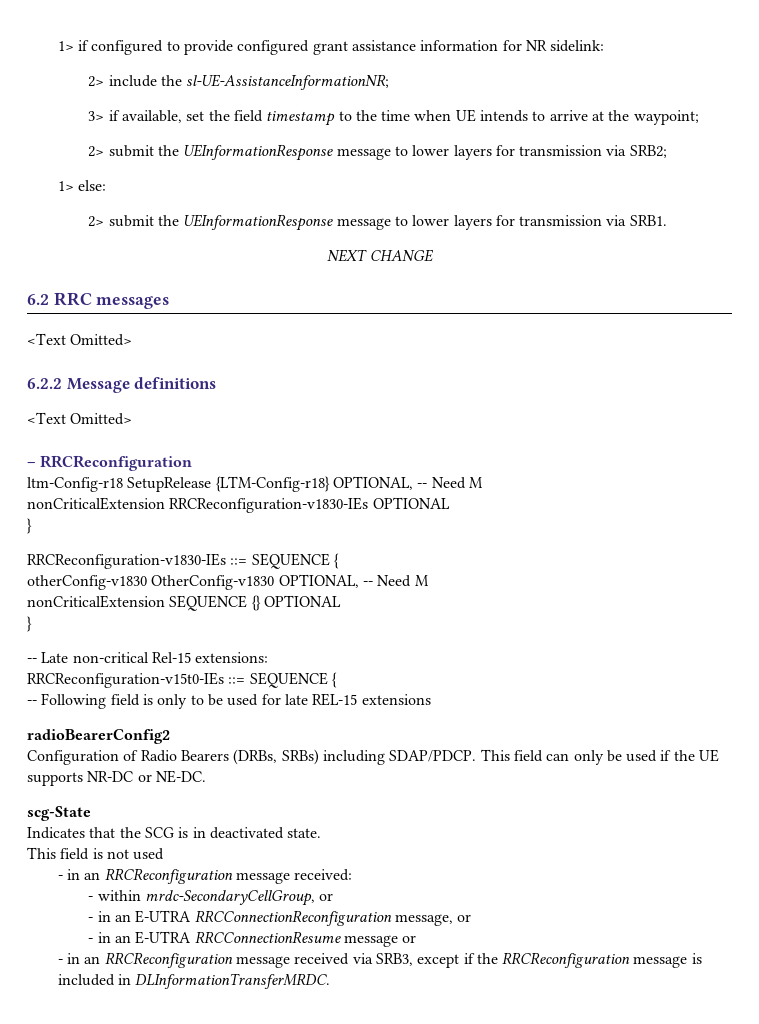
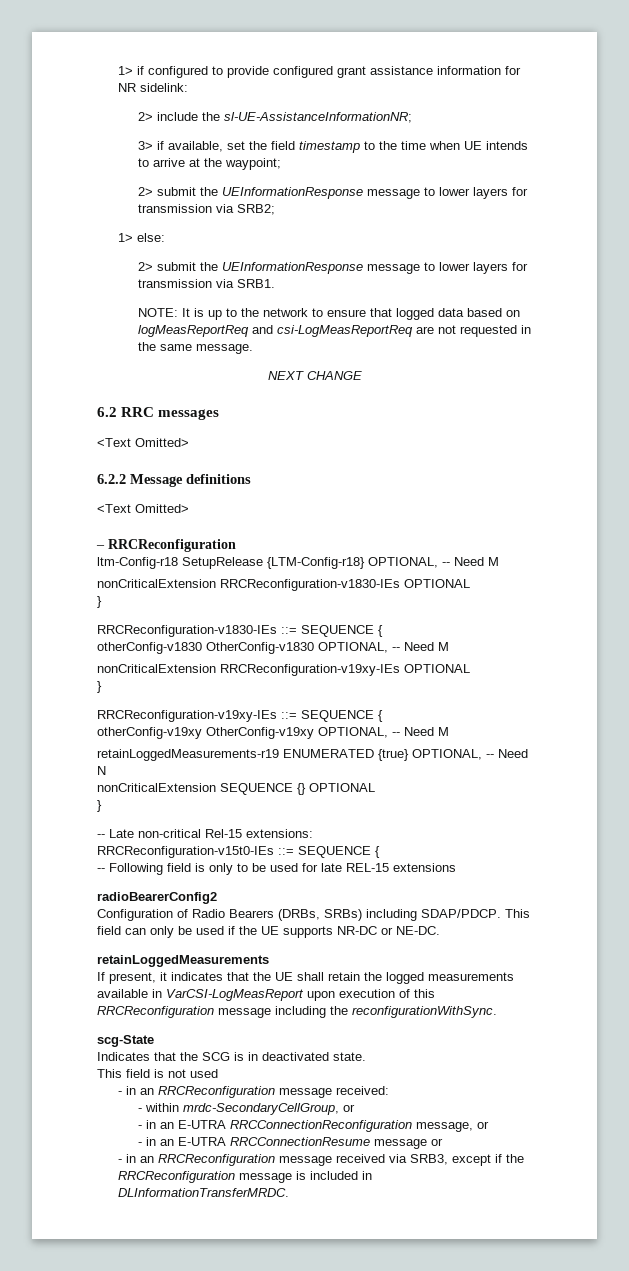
(667, 220) none -> [138,308,521,320] [138,325,532,337] [138,342,254,354] // NOTE: It is up to the network to ensure that logged data based on logMeasReportReq and csi-LogMeasReportReq are not requested in the same message.
(429, 580) none -> [97,664,470,676] [97,681,102,693] [97,710,383,722] [97,727,449,739] [97,749,528,761] [97,766,106,775] // nonCriticalExtension RRCReconfiguration-v19xy-IEs OPTIONAL // } // RRCReconfiguration-v19xy-IEs ::= SEQUENCE { // otherConfig-v19xy OtherConfig-v19xy OPTIONAL, -- Need M // retainLoggedMeasurements-r19 ENUMERATED {true} OPTIONAL, -- Need N
(206, 776) none -> [97,955,269,967] [97,972,514,984] [97,989,435,1001] [97,1006,497,1018] // retainLoggedMeasurements // If present, it indicates that the UE shall retain the logged measurements available in VarCSI-LogMeasReport upon execution of this RRCReconfiguration message including the reconfigurationWithSync.

